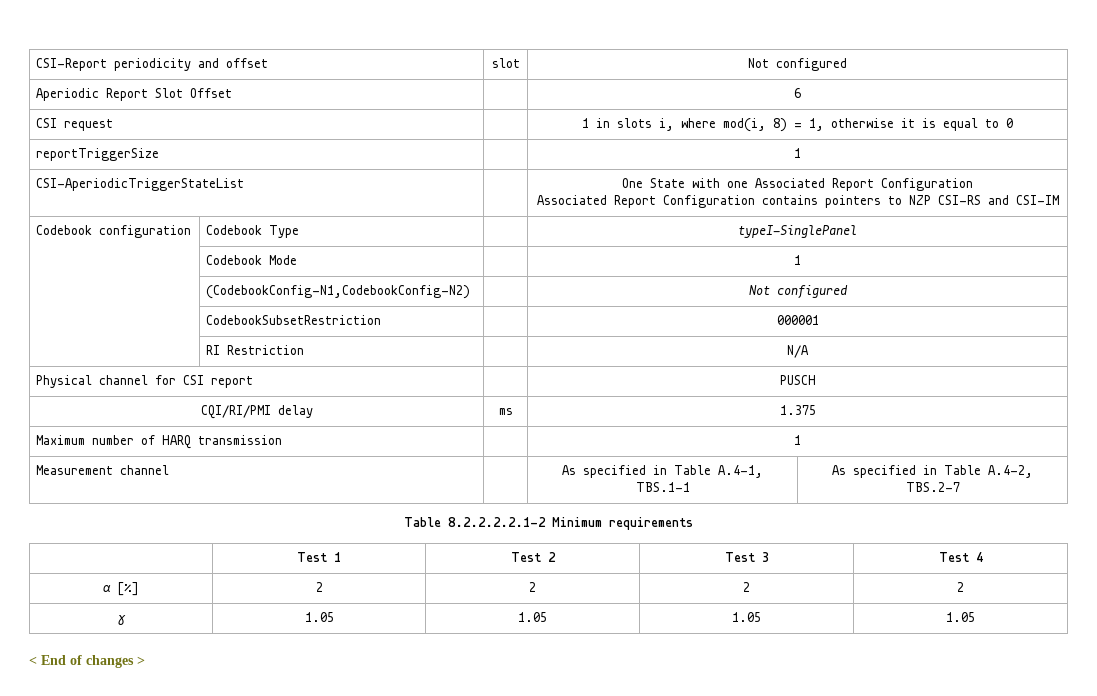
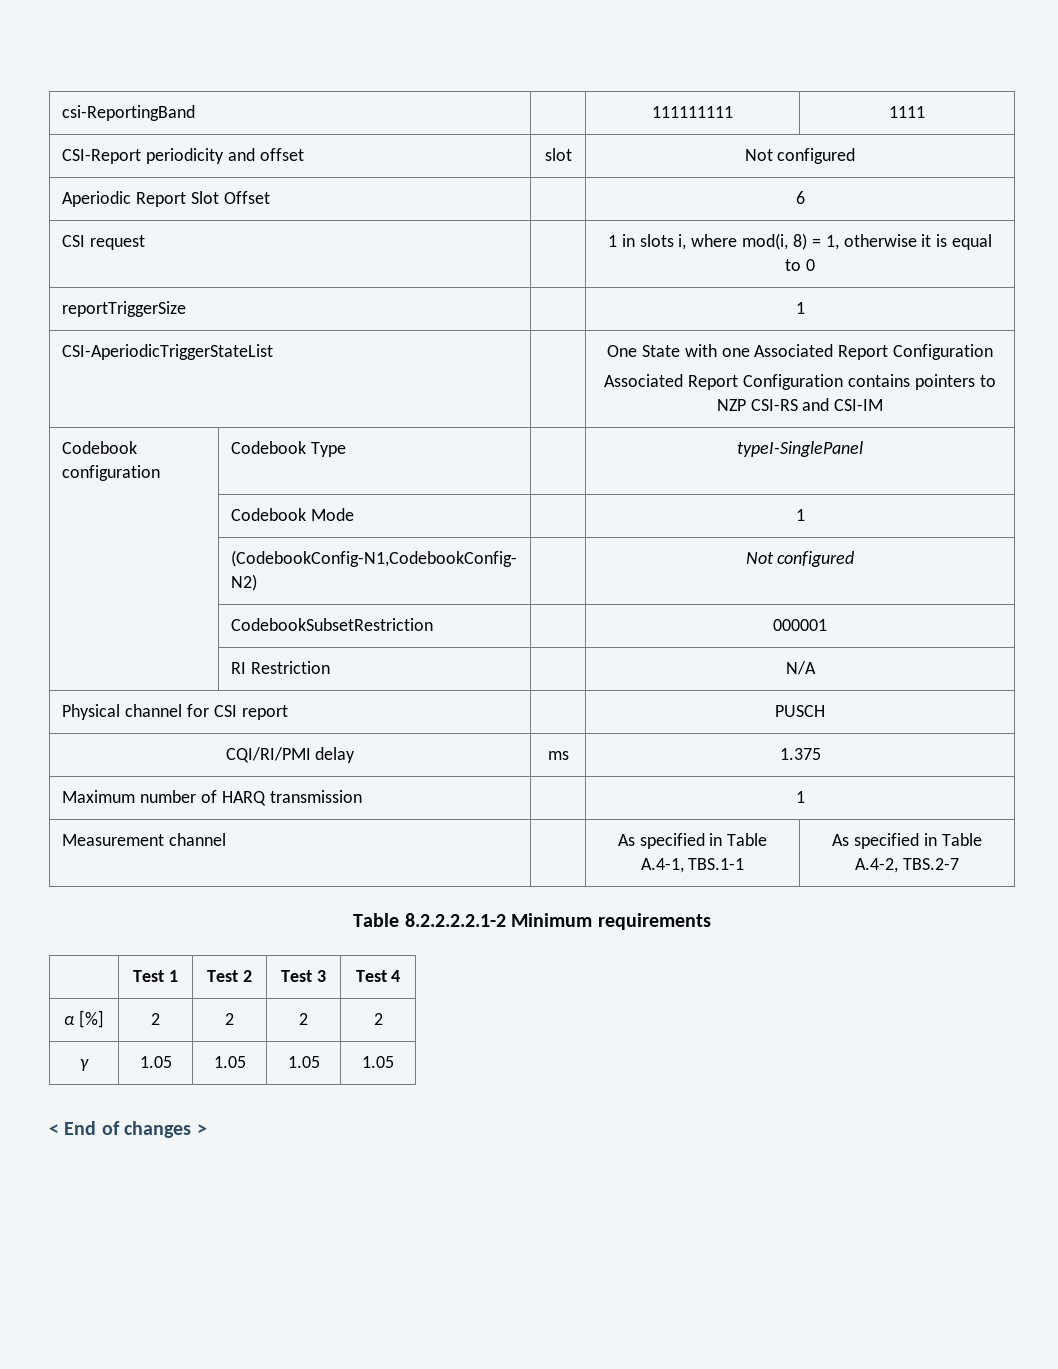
(35, 64) none -> [62,105,196,121] [652,106,733,118] [889,106,925,118] csi-ReportingBand | | 111111111 | 1111 //

